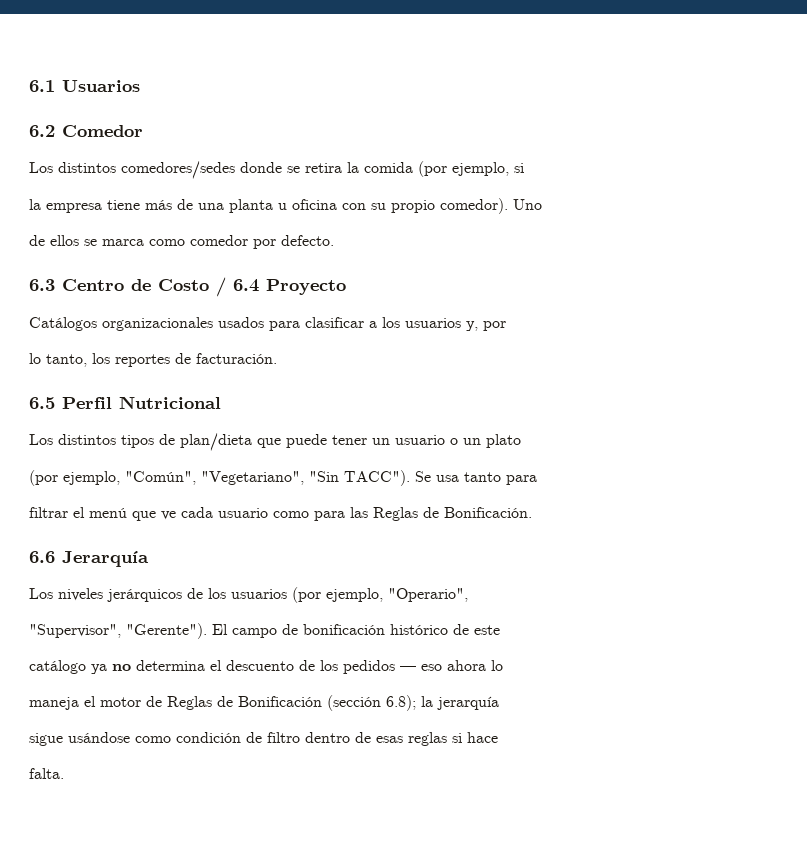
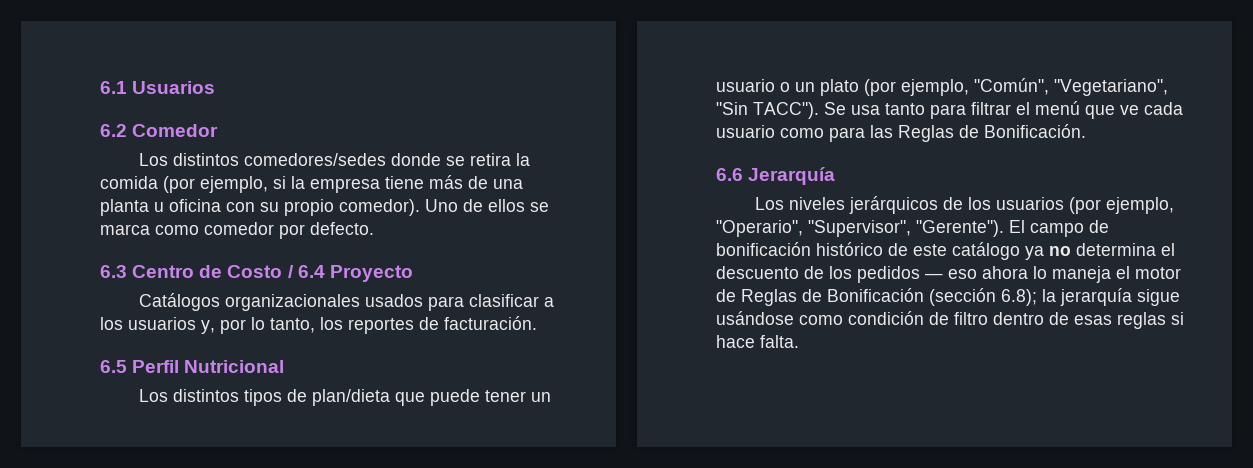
(524, 168) // -> (286, 182) none
(542, 204) // -> (458, 205) none
(506, 326) // -> (246, 326) none
(521, 441) // -> (859, 87) none
(537, 480) // -> (966, 111) none
(468, 595) // -> (803, 228) none
(500, 630) // -> (947, 250) none
(503, 665) // -> (1047, 272) none
(499, 703) // -> (1132, 297) none
(498, 737) // -> (755, 341) none

